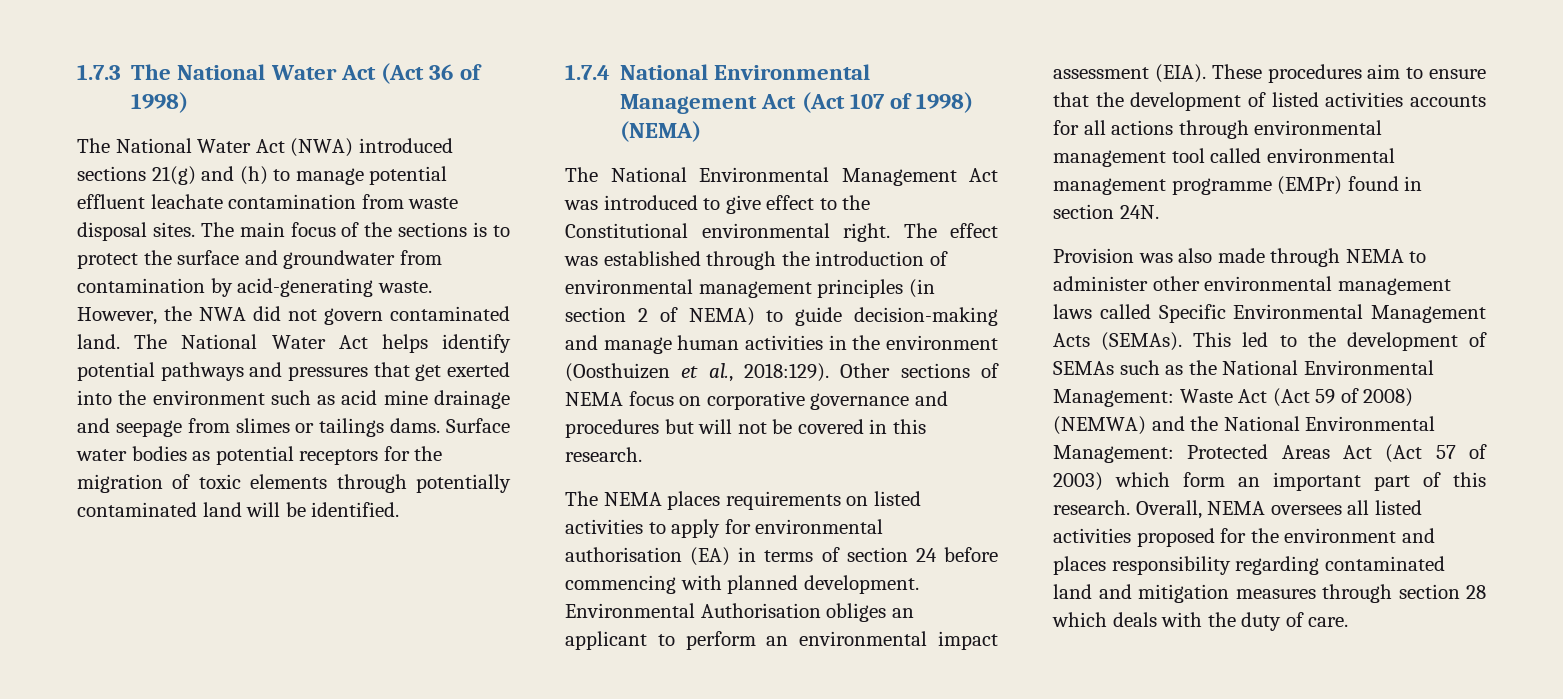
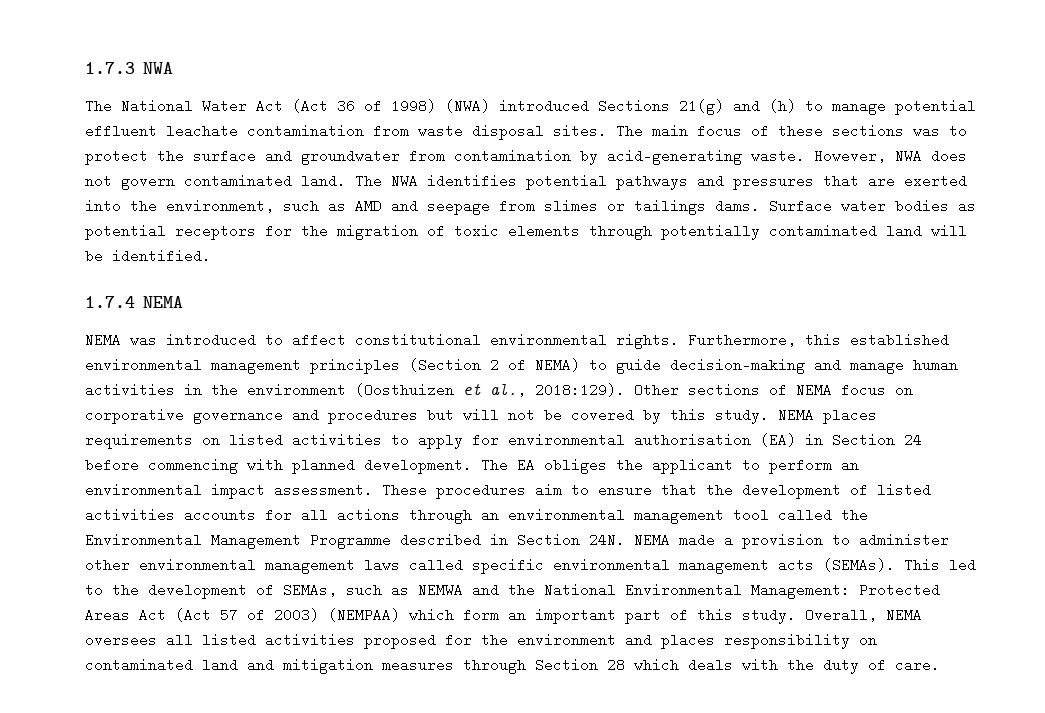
(121, 72) none -> [143,62,174,74] NWA //
[77,138,285,153] // The National Water Act -> (436, 106) none
[77,166,146,181] sections -> [598,99,670,113] Sections
[364,222,488,237] the sections is -> [778,124,940,138] these sections was
[164,306,281,321] the NWA did -> [895,149,967,163] NWA does
[181,334,512,353] National Water Act helps identify -> [391,174,517,188] NWA identifies
[415,364,442,381] get -> [868,174,895,188] are
[152,390,510,409] environment such as acid mine drainage -> [166,199,382,213] environment, such as AMD
[620,64,871,80] [620,92,974,114] [620,121,702,142] [565,167,998,186] [564,195,871,214] [565,223,998,242] [564,251,948,270] National Environmental Management Act (Act 107 of 1998) (NEMA) // The National Environmental Management Act was introduced to give effect to the Constitutional environmental right. The effect was established through the introduction of -> [143,296,184,308] [85,333,949,349] NEMA // NEMA was introduced to affect constitutional environmental rights. Furthermore, this established
[908,279,935,298] [565,307,626,322] (in section -> [409,358,481,372] (Section
[869,419,926,434] [565,447,642,462] [565,491,598,506] in this research. // The -> [643,408,769,424] by this study.
[764,547,908,562] terms of section -> [832,433,895,447] Section
[565,603,914,622] Environmental Authorisation obliges an -> [481,458,643,474] The EA obliges the
[1053,64,1206,83] assessment (EIA). -> [274,483,373,497] assessment.
(1249, 129) none -> [481,508,499,522] an
[1266,148,1395,163] [1053,176,1423,195] [1053,204,1159,219] [1053,248,1404,267] environmental management programme (EMPr) found in section 24N. // Provision was also made through NEMA -> [841,508,868,522] [85,533,823,549] the Environmental Management Programme described in Section 24N. NEMA made a provision
[1158,304,1486,323] [1053,333,1090,347] Specific Environmental Management Acts -> [472,558,814,574] specific environmental management acts
[1053,360,1434,375] [1053,388,1414,407] [1053,416,1146,435] SEMAs such as the National Environmental Management: Waste Act (Act 59 of 2008) (NEMWA) -> [283,583,463,597] SEMAs, such as NEMWA
(1103, 481) none -> [328,608,400,622] (NEMPAA)
[1053,500,1130,515] research. -> [742,608,796,624] study.
[1235,556,1320,575] regarding -> [859,638,877,645] on
[1398,584,1460,599] section -> [535,658,598,672] Section

